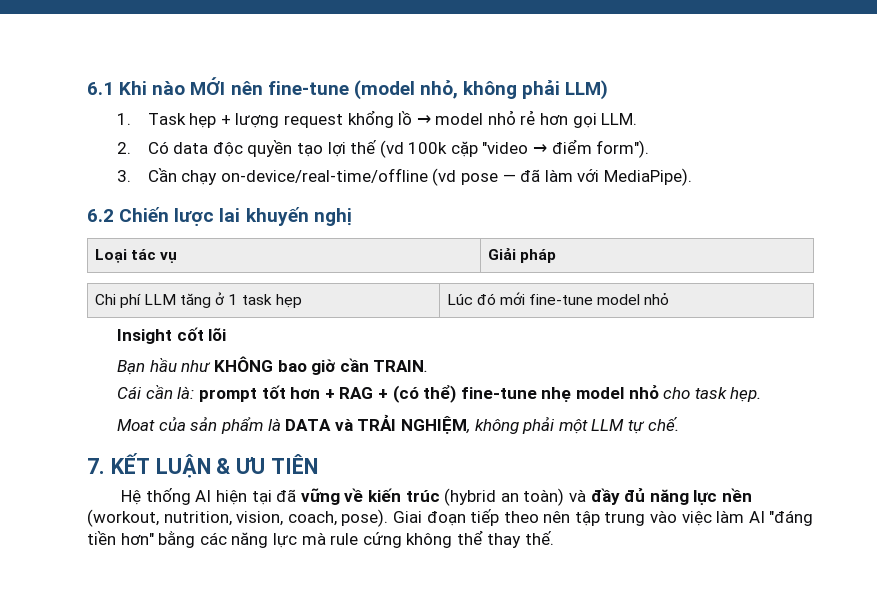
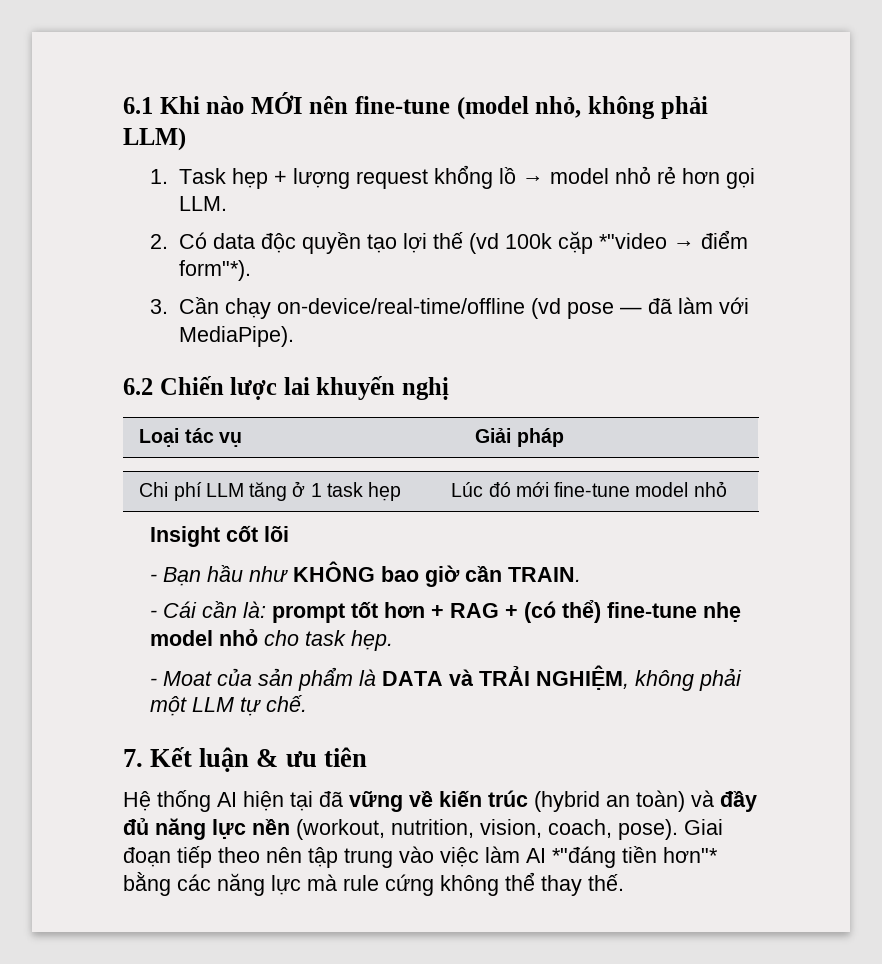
[482,142,529,154] "video -> [599,233,668,249] *"video
[596,140,650,158] form"). -> [179,260,252,281] form"*).
(227, 334) none -> [150,574,158,582] -
(429, 366) none -> [150,610,158,618] -
(762, 394) none -> [150,678,158,686] -
[110,453,319,478] KẾT LUẬN & ƯU TIÊN -> [150,747,367,772] Kết luận & ưu tiên
[769,510,814,526] [87,531,154,545] "đáng tiền hơn" -> [552,846,718,868] *"đáng tiền hơn"*

